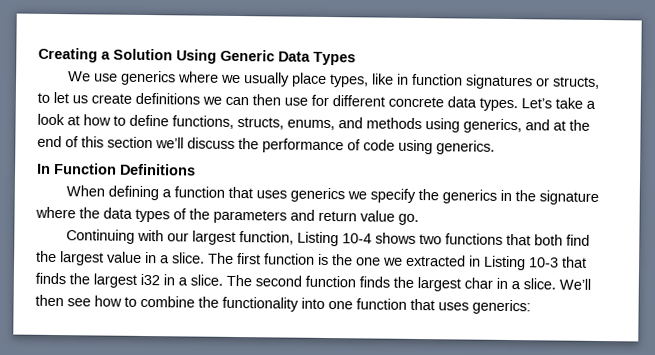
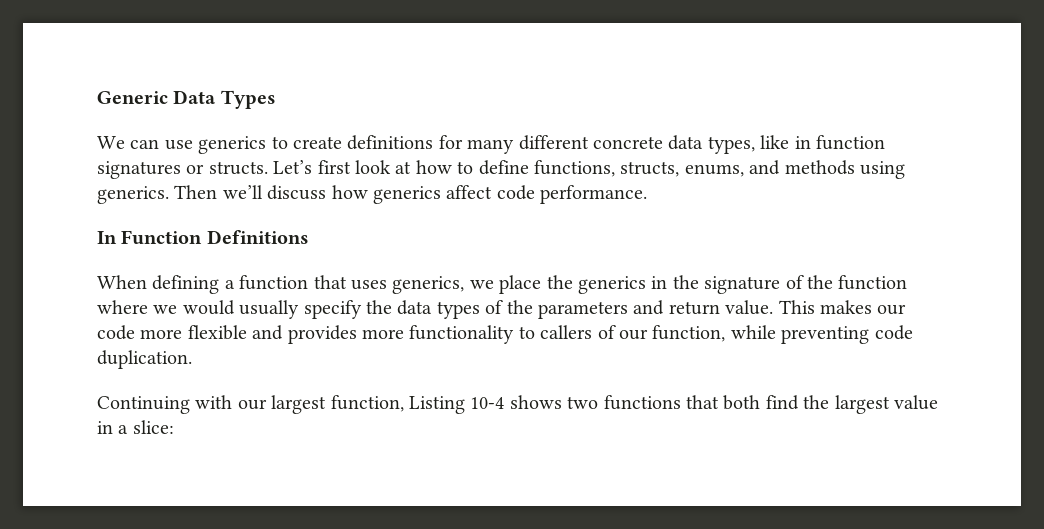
[38,47,217,64] Creating a Solution Using -> (97, 97) none
(91, 76) none -> [130,139,160,149] can
[177,71,327,87] where we usually place -> [271,135,704,154] to create definitions for many different concrete data
[551,76,600,89] [37,91,596,112] structs, to let us create definitions we can then use for different concrete data types. Let’s take a -> [208,160,351,175] structs. Let’s first
[463,118,590,134] [37,135,495,155] generics, and at the end of this section we’ll discuss the performance of code using generics. -> [97,185,648,204] generics. Then we’ll discuss how generics affect code performance.
[289,187,416,203] generics we specify -> [392,275,542,294] generics, we place
[35,206,76,219] where -> [785,275,908,290] [97,300,362,319] of the function where we would usually specify
[360,210,419,226] value go. -> [725,300,907,315] [97,325,913,344] [97,350,192,369] value. This makes our code more flexible and provides more functionality to callers of our function, while preventing code duplication.
[172,252,587,271] [35,272,591,292] [35,294,531,315] slice. The first function is the one we extracted in Listing 10-3 that finds the largest i32 in a slice. The second function finds the largest char in a slice. We’ll then see how to combine the functionality into one function that uses generics: -> [132,420,174,434] slice:

